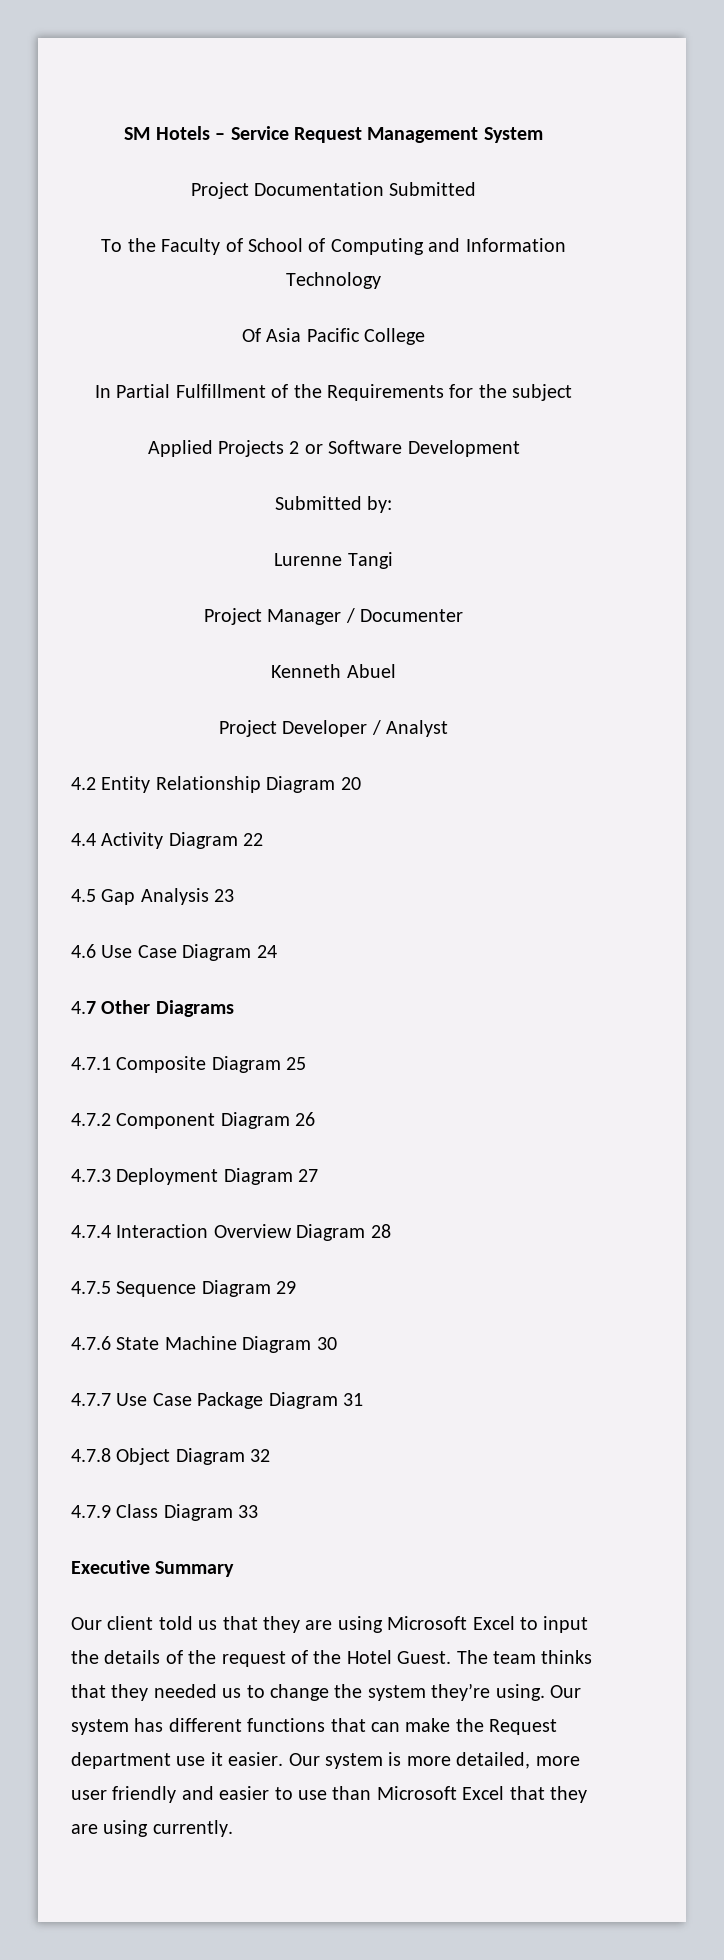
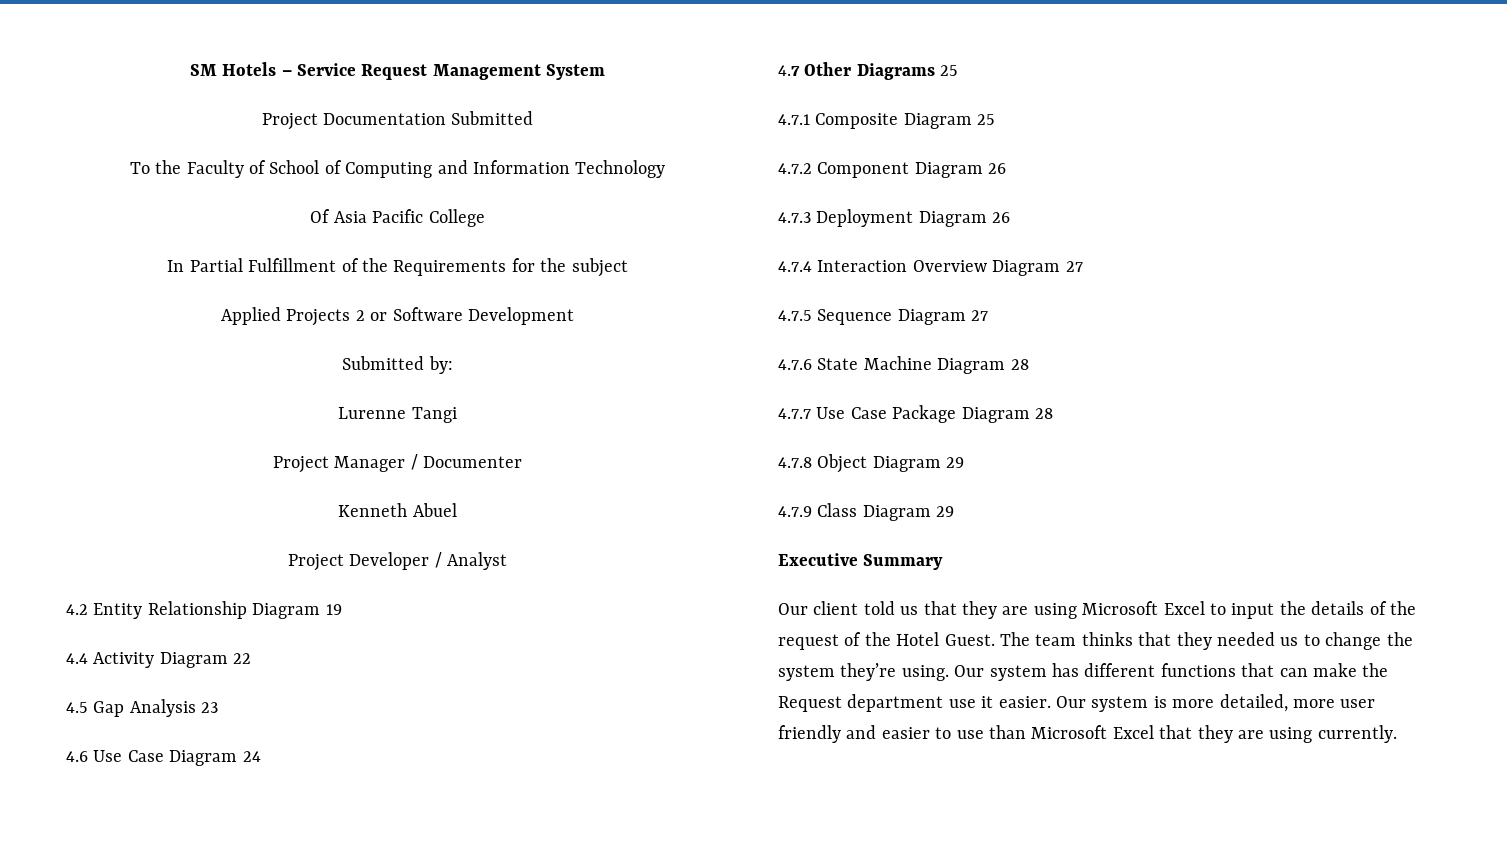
[340,777,361,790] 20 -> [325,604,342,615] 19
(234, 1008) none -> [940,65,959,76] 25
[298,1169,319,1182] 27 -> [992,212,1011,223] 26
[370,1224,391,1238] 28 -> [1065,261,1083,272] 27
[276,1281,297,1294] 29 -> [971,310,989,321] 27
[316,1337,337,1350] 30 -> [1010,359,1029,370] 28
[343,1393,363,1406] 31 -> [1035,408,1053,419] 28
[250,1449,271,1462] 32 -> [946,457,965,468] 29
[238,1505,259,1518] 33 -> [936,506,955,517] 29

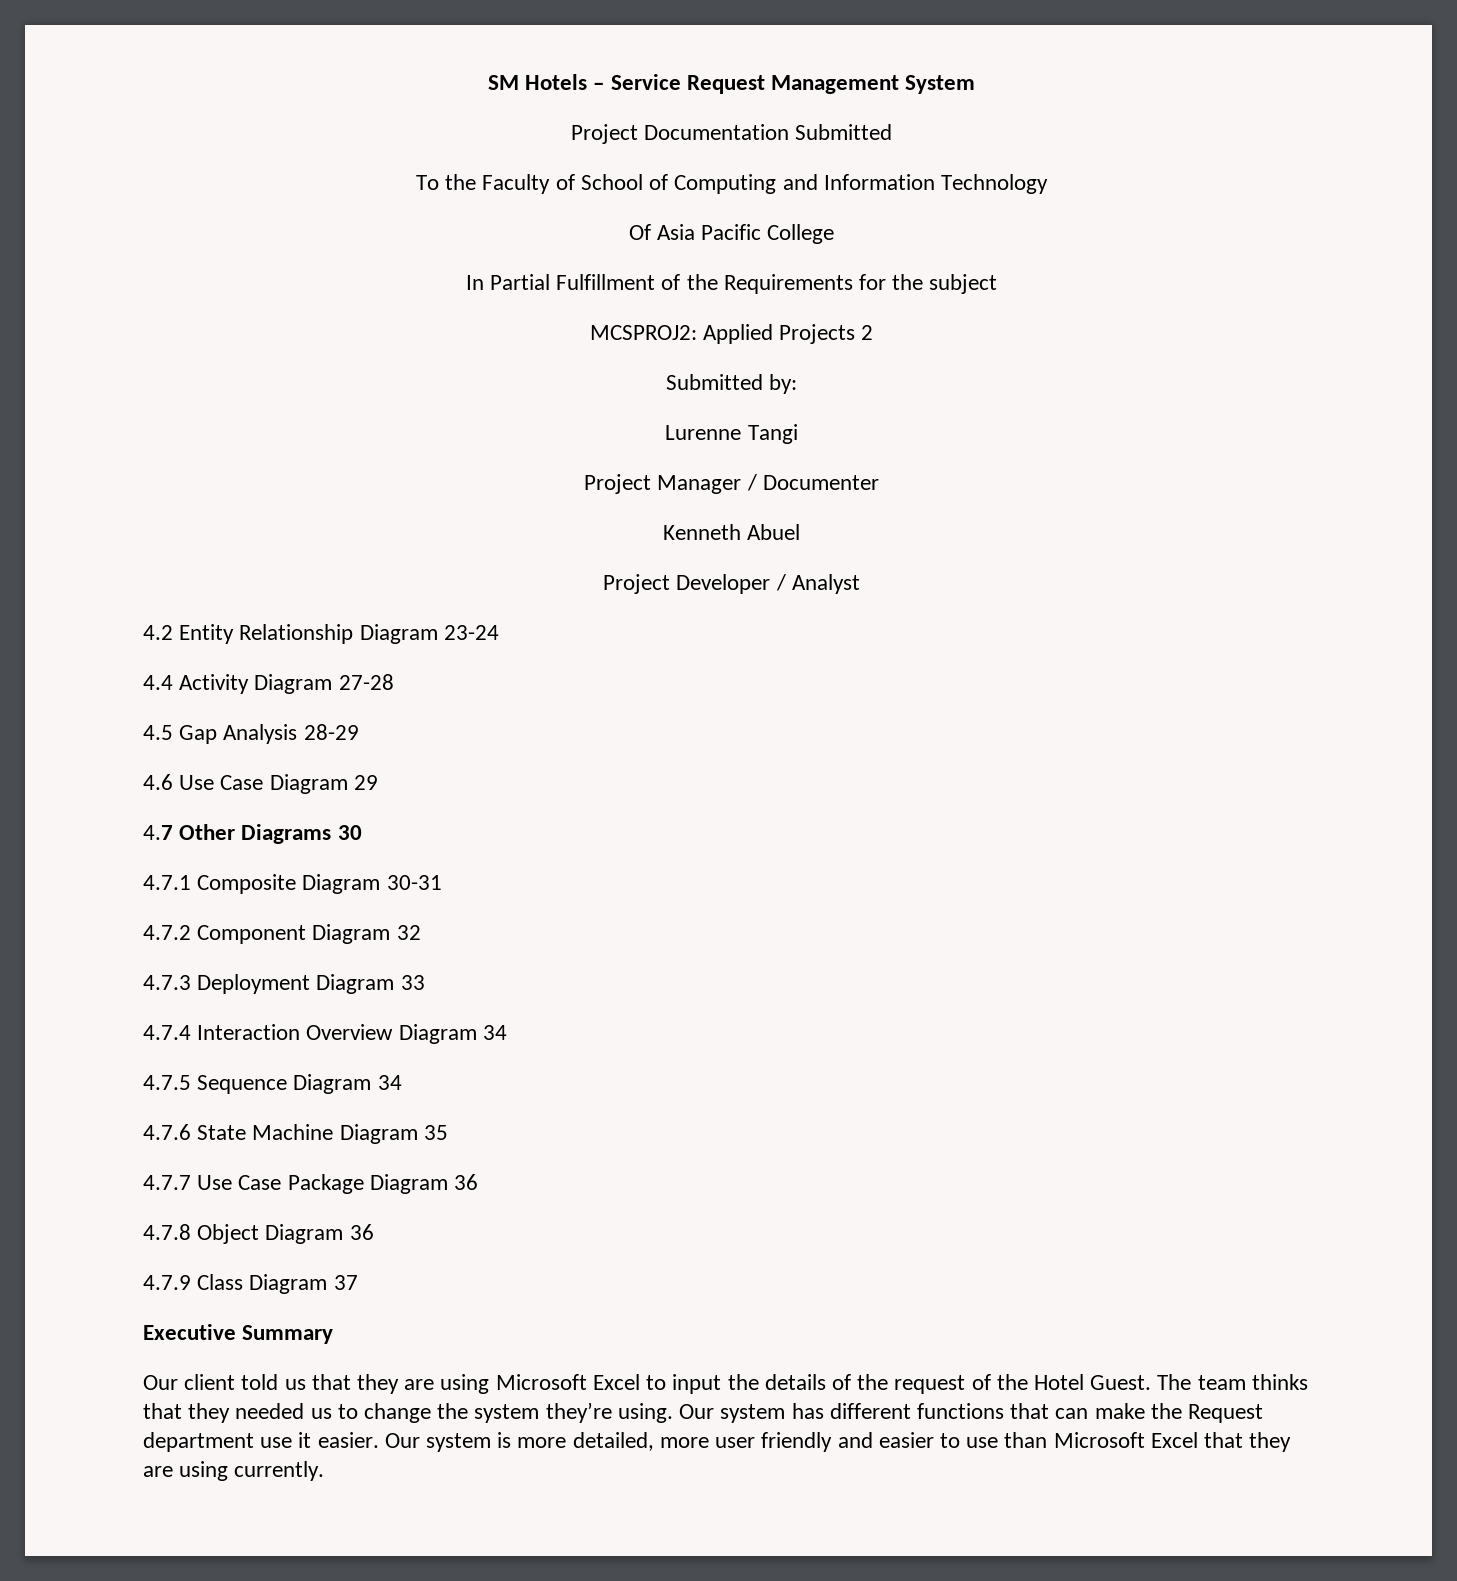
(628, 267) none -> [589,325,697,340] MCSPROJ2:
[370,307,574,325] or Software Development -> (874, 332) none
[325,604,342,615] 19 -> [443,625,499,640] 23-24
[233,653,252,664] 22 -> [338,674,394,690] 27-28
[201,702,219,713] 23 -> [303,724,359,740] 28-29
[242,751,261,762] 24 -> [353,775,378,790] 29
[940,65,959,76] 25 -> [337,825,362,840] 30
[977,114,996,125] 25 -> [386,875,442,890] 30-31
[988,163,1007,174] 26 -> [396,925,421,940] 32
[992,212,1011,223] 26 -> [400,975,425,990] 33
[1065,261,1083,272] 27 -> [482,1025,507,1040] 34
[971,310,989,321] 27 -> [377,1075,402,1090] 34
[1010,359,1029,370] 28 -> [423,1125,448,1140] 35
[1035,408,1053,419] 28 -> [454,1174,479,1190] 36
[946,457,965,468] 29 -> [349,1224,374,1240] 36
[936,506,955,517] 29 -> [333,1275,358,1290] 37

